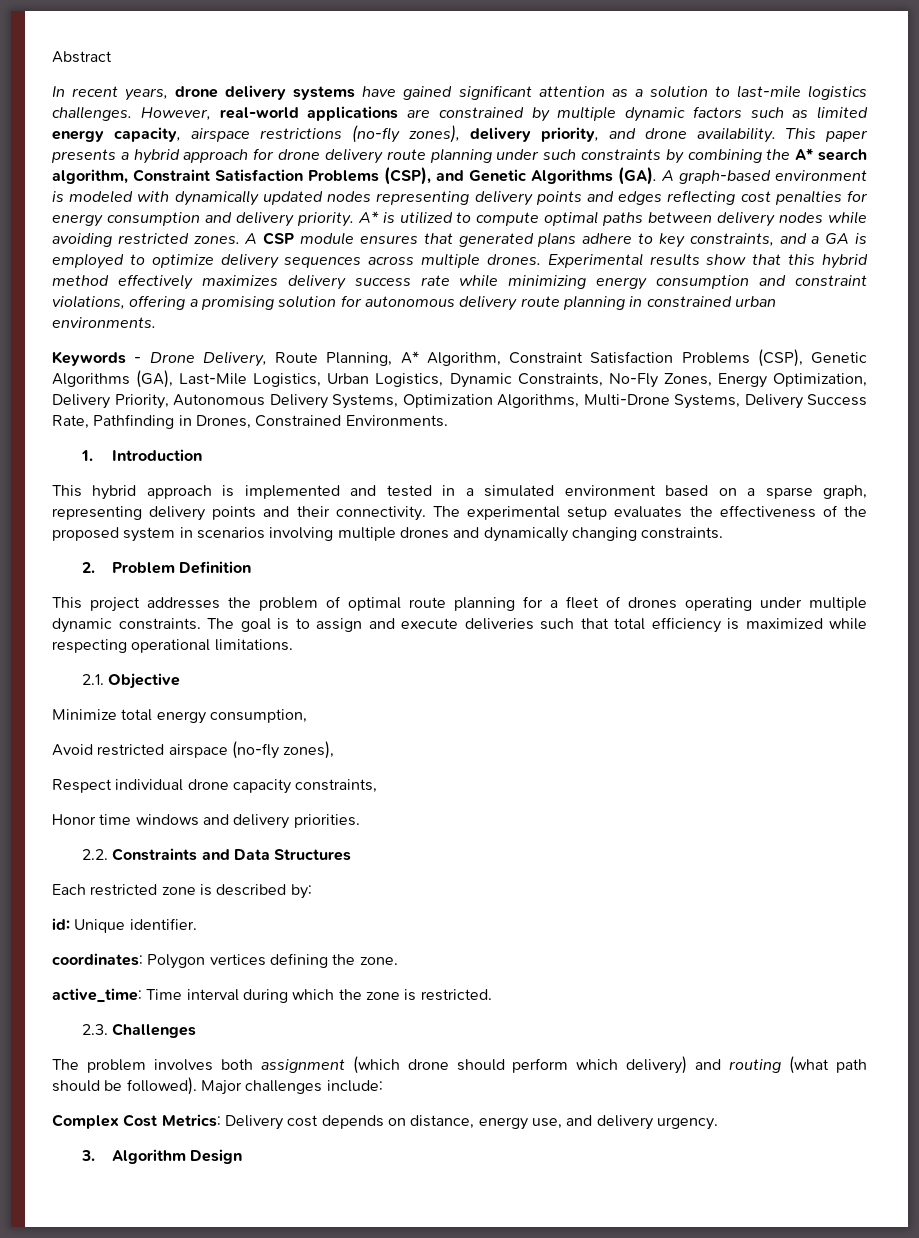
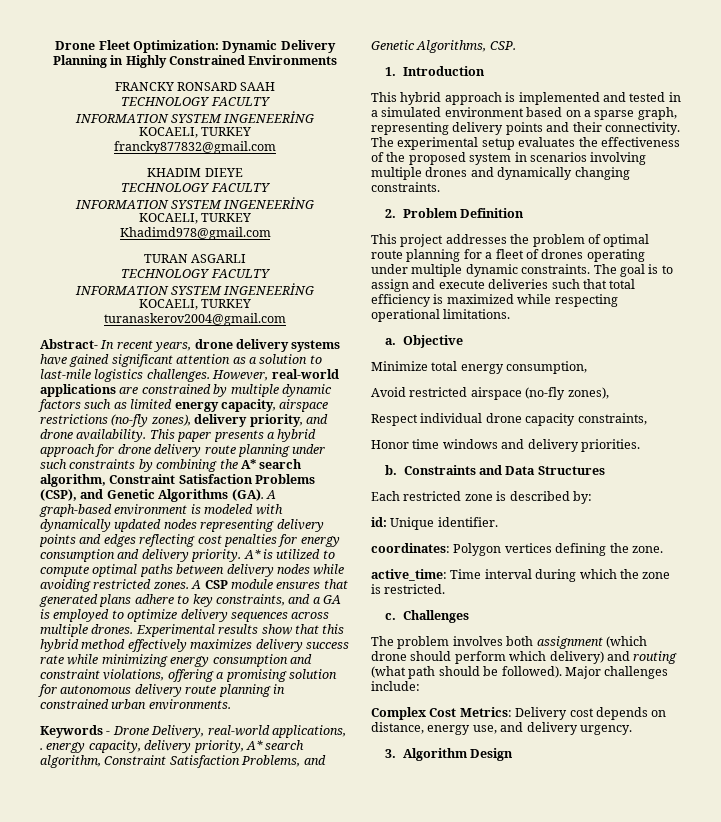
[52,51,112,63] Abstract // -> [55,40,336,53] [52,55,338,68] [114,82,276,91] [121,97,270,106] [74,111,315,123] [138,127,252,138] [114,141,276,154] [147,168,243,177] [121,183,270,192] [74,197,315,209] [138,213,252,224] [119,227,271,240] [143,254,247,263] [121,269,270,278] [74,283,315,295] [138,299,252,310] [104,313,286,326] [40,339,98,349] Drone Fleet Optimization: Dynamic Delivery Planning in Highly Constrained Environments // FRANCKY RONSARD SAAH // TECHNOLOGY FACULTY // INFORMATION SYSTEM INGENEERİNG // KOCAELI, TURKEY // francky877832@gmail.com // KHADIM DIEYE // TECHNOLOGY FACULTY // INFORMATION SYSTEM INGENEERİNG // KOCAELI, TURKEY // Khadimd978@gmail.com // TURAN ASGARLI // TECHNOLOGY FACULTY // INFORMATION SYSTEM INGENEERİNG // KOCAELI, TURKEY // turanaskerov2004@gmail.com // Abstract-
[275,349,867,367] [52,370,867,388] [52,394,867,409] [52,414,448,429] Route Planning, A* Algorithm, Constraint Satisfaction Problems (CSP), Genetic Algorithms (GA), Last-Mile Logistics, Urban Logistics, Dynamic Constraints, No-Fly Zones, Energy Optimization, Delivery Priority, Autonomous Delivery Systems, Optimization Algorithms, Multi-Drone Systems, Delivery Success Rate, Pathfinding in Drones, Constrained Environments. -> [207,725,346,738] [40,740,305,753] [40,755,326,768] [371,40,516,53] real-world applications, . energy capacity, delivery priority, A* search algorithm, Constraint Satisfaction Problems, and Genetic Algorithms, CSP.
[82,674,105,685] 2.1. -> [385,338,397,345] a.
[82,849,109,860] 2.2. -> [385,465,398,475] b.
[82,1024,109,1035] 2.3. -> [385,613,397,620] c.

